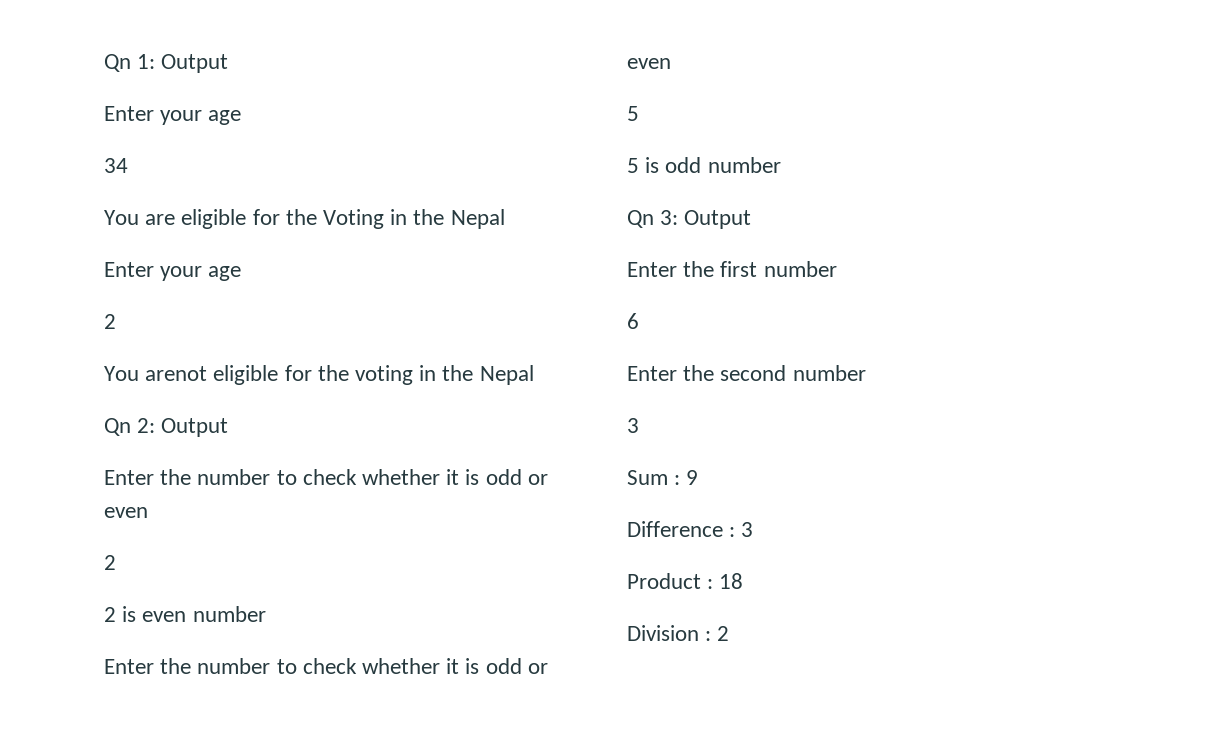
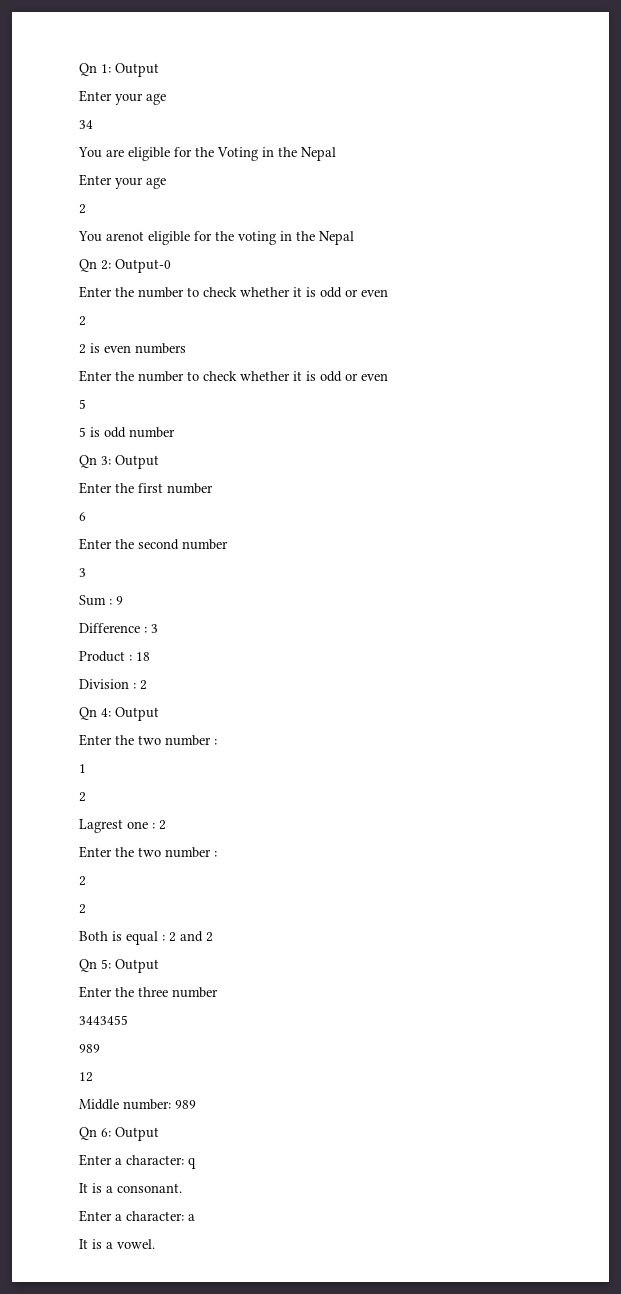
[161,418,229,437] Output -> [115,259,171,273] Output-0
[192,606,266,622] number -> [135,343,186,354] numbers
(730, 633) none -> [79,707,159,721] [79,734,217,746] [79,764,86,773] [79,792,86,802] [79,819,166,833] [79,846,217,858] [79,876,86,886] [79,904,86,914] [79,931,213,945] [79,959,159,973] [79,986,218,998] [79,1015,128,1025] [79,1044,100,1053] [79,1072,93,1082] [79,1099,196,1110] [79,1127,159,1141] [79,1154,196,1169] [79,1183,182,1193] [79,1210,195,1222] [79,1239,155,1249] // Qn 4: Output // Enter the two number : // 1 // 2 // Lagrest one : 2 // Enter the two number : // 2 // 2 // Both is equal : 2 and 2 // Qn 5: Output // Enter the three number // 3443455 // 989 // 12 // Middle number: 989 // Qn 6: Output // Enter a character: q // It is a consonant. // Enter a character: a // It is a vowel.

